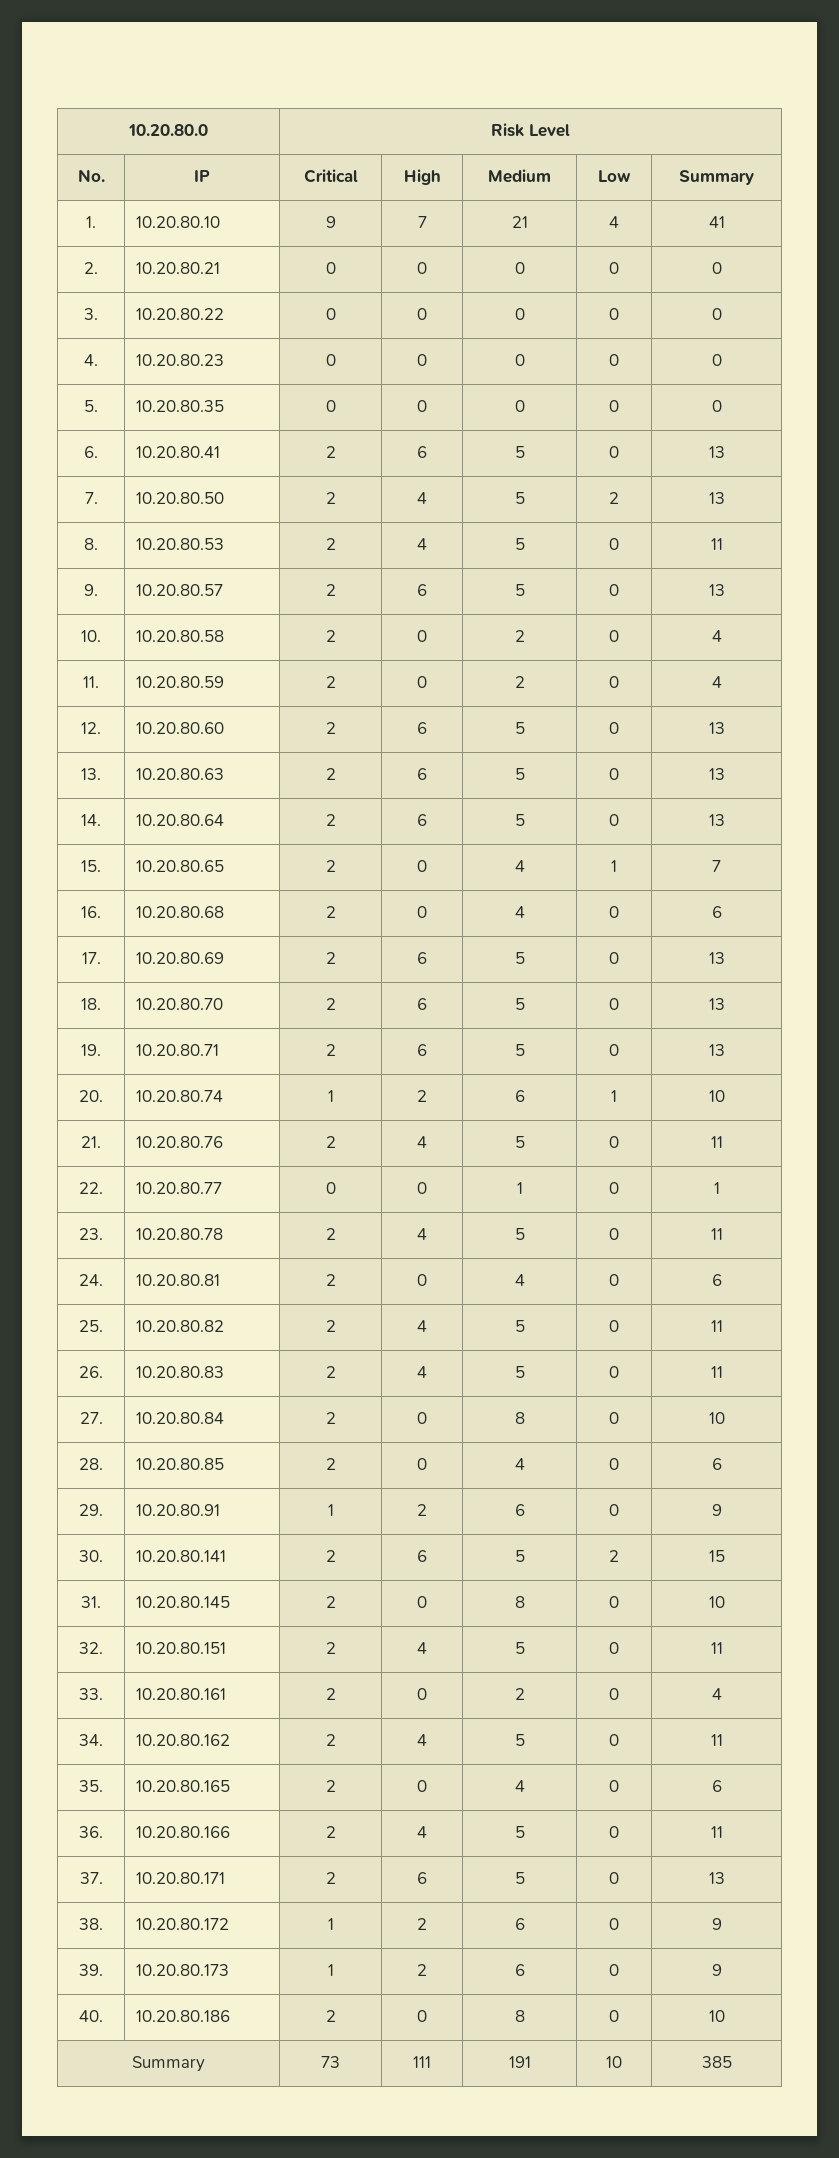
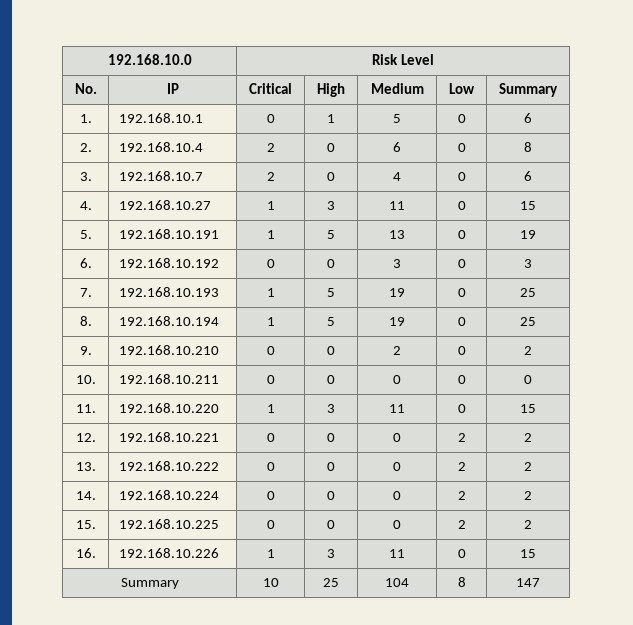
[128,124,208,136] 10.20.80.0 -> [107,54,192,65] 192.168.10.0
[136,216,221,228] [325,216,336,228] [417,216,427,228] [511,216,528,228] [609,216,619,228] [708,216,725,228] [84,262,98,274] [136,262,221,274] [325,262,336,274] [417,262,427,274] [514,262,525,274] [609,262,619,274] [711,262,722,274] [84,308,98,320] [136,308,225,320] [325,308,336,320] [417,308,427,320] [514,308,525,320] [609,308,619,320] [711,308,722,320] [84,354,98,366] [136,354,225,366] [325,354,336,366] [417,354,427,366] [514,354,525,366] [609,354,619,366] [711,354,722,366] [84,400,98,412] [136,400,225,412] [325,400,336,412] [417,400,427,412] [514,400,525,412] [609,400,619,412] [711,400,722,412] [84,446,98,458] [136,446,221,458] [325,446,336,458] [417,446,427,458] [514,446,525,458] [609,446,619,458] [708,446,725,458] [84,492,98,504] [136,492,225,504] [325,492,336,504] [417,492,427,504] [514,492,525,504] [609,492,619,504] [708,492,725,504] [84,538,98,550] [136,538,225,550] [325,538,336,550] [417,538,427,550] [514,538,525,550] [609,538,619,550] [710,538,723,550] [84,584,98,596] [136,584,224,596] [325,584,336,596] [417,584,427,596] [514,584,525,596] [609,584,619,596] [708,584,725,596] [81,630,101,642] [136,630,225,642] [325,630,336,642] [417,630,427,642] [514,630,525,642] [609,630,619,642] [711,630,722,642] [83,676,99,688] [136,676,225,688] [325,676,336,688] [417,676,427,688] [514,676,525,688] [609,676,619,688] [711,676,722,688] [81,722,101,734] [136,722,225,734] [325,722,336,734] [417,722,427,734] [514,722,525,734] [609,722,619,734] [708,722,725,734] [81,768,101,780] [136,768,225,780] [325,768,336,780] [417,768,427,780] [514,768,525,780] [609,768,619,780] [708,768,725,780] [81,814,101,826] [136,814,225,826] [325,814,336,826] [417,814,427,826] [514,814,525,826] [609,814,619,826] [708,814,725,826] [81,860,101,872] [136,860,225,872] [325,860,336,872] [417,860,427,872] [514,860,525,872] [611,860,617,872] [712,860,721,872] [81,906,101,918] [136,906,225,918] [325,906,336,918] [417,906,427,918] [514,906,525,918] [609,906,619,918] [711,906,722,918] [81,952,101,964] [136,952,225,964] [325,952,336,964] [417,952,427,964] [514,952,525,964] [609,952,619,964] [708,952,725,964] [81,998,101,1010] [136,998,224,1010] [325,998,336,1010] [417,998,427,1010] [514,998,525,1010] [609,998,619,1010] [708,998,725,1010] [81,1044,101,1056] [136,1044,220,1056] [325,1044,336,1056] [417,1044,427,1056] [514,1044,525,1056] [609,1044,619,1056] [708,1044,725,1056] [79,1090,103,1102] [136,1090,224,1102] [327,1090,334,1102] [417,1090,427,1102] [514,1090,525,1102] [611,1090,617,1102] [708,1090,725,1102] [81,1136,101,1148] [136,1136,224,1148] [325,1136,336,1148] [417,1136,427,1148] [514,1136,525,1148] [609,1136,619,1148] [710,1136,723,1148] [79,1182,103,1194] [136,1182,223,1194] [325,1182,336,1194] [417,1182,427,1194] [516,1182,523,1194] [609,1182,619,1194] [713,1182,720,1194] [79,1228,103,1240] [136,1228,224,1240] [325,1228,336,1240] [417,1228,427,1240] [514,1228,525,1240] [609,1228,619,1240] [710,1228,723,1240] [79,1274,103,1286] [136,1274,221,1286] [325,1274,336,1286] [417,1274,427,1286] [514,1274,525,1286] [609,1274,619,1286] [711,1274,722,1286] [79,1320,103,1332] [136,1320,225,1332] [325,1320,336,1332] [417,1320,427,1332] [514,1320,525,1332] [609,1320,619,1332] [710,1320,723,1332] [79,1366,103,1378] [136,1366,225,1378] [325,1366,336,1378] [417,1366,427,1378] [514,1366,525,1378] [609,1366,619,1378] [710,1366,723,1378] [79,1412,103,1424] [136,1412,225,1424] [325,1412,336,1424] [417,1412,427,1424] [514,1412,525,1424] [609,1412,619,1424] [708,1412,725,1424] [79,1458,103,1470] [136,1458,225,1470] [325,1458,336,1470] [417,1458,427,1470] [514,1458,525,1470] [609,1458,619,1470] [711,1458,722,1470] [79,1504,103,1516] [136,1504,221,1516] [327,1504,334,1516] [417,1504,427,1516] [514,1504,525,1516] [609,1504,619,1516] [711,1504,722,1516] [79,1550,103,1562] [136,1550,227,1562] [325,1550,336,1562] [417,1550,427,1562] [514,1550,525,1562] [609,1550,619,1562] [708,1550,725,1562] [81,1596,101,1608] [136,1596,231,1608] [325,1596,336,1608] [417,1596,427,1608] [514,1596,525,1608] [609,1596,619,1608] [708,1596,725,1608] [79,1642,103,1654] [136,1642,227,1654] [325,1642,336,1654] [417,1642,427,1654] [514,1642,525,1654] [609,1642,619,1654] [710,1642,723,1654] [79,1688,103,1700] [136,1688,227,1700] [325,1688,336,1700] [417,1688,427,1700] [514,1688,525,1700] [609,1688,619,1700] [711,1688,722,1700] [79,1734,103,1746] [136,1734,231,1746] [325,1734,336,1746] [417,1734,427,1746] [514,1734,525,1746] [609,1734,619,1746] [710,1734,723,1746] [79,1780,103,1792] [136,1780,231,1792] [325,1780,336,1792] [417,1780,427,1792] [514,1780,525,1792] [609,1780,619,1792] [711,1780,722,1792] [79,1826,103,1838] [136,1826,231,1838] [325,1826,336,1838] [417,1826,427,1838] [514,1826,525,1838] [609,1826,619,1838] [710,1826,723,1838] [79,1872,103,1884] [136,1872,226,1884] [325,1872,336,1884] [417,1872,427,1884] [514,1872,525,1884] [609,1872,619,1884] [708,1872,725,1884] [79,1918,103,1930] [136,1918,230,1930] [327,1918,334,1930] [417,1918,427,1930] [514,1918,525,1930] [609,1918,619,1930] [711,1918,722,1930] [79,1964,103,1976] [136,1964,230,1976] [327,1964,334,1976] [417,1964,427,1976] [514,1964,525,1976] [609,1964,619,1976] [711,1964,722,1976] [79,2010,103,2022] [136,2010,231,2022] [325,2010,336,2022] [417,2010,427,2022] [514,2010,525,2022] [609,2010,619,2022] [708,2010,725,2022] [132,2056,205,2072] [321,2056,340,2068] [413,2056,431,2068] [508,2056,531,2068] [606,2056,622,2068] [701,2056,732,2068] 10.20.80.10 | 9 | 7 | 21 | 4 | 41 // 2. | 10.20.80.21 | 0 | 0 | 0 | 0 | 0 // 3. | 10.20.80.22 | 0 | 0 | 0 | 0 | 0 // 4. | 10.20.80.23 | 0 | 0 | 0 | 0 | 0 // 5. | 10.20.80.35 | 0 | 0 | 0 | 0 | 0 // 6. | 10.20.80.41 | 2 | 6 | 5 | 0 | 13 // 7. | 10.20.80.50 | 2 | 4 | 5 | 2 | 13 // 8. | 10.20.80.53 | 2 | 4 | 5 | 0 | 11 // 9. | 10.20.80.57 | 2 | 6 | 5 | 0 | 13 // 10. | 10.20.80.58 | 2 | 0 | 2 | 0 | 4 // 11. | 10.20.80.59 | 2 | 0 | 2 | 0 | 4 // 12. | 10.20.80.60 | 2 | 6 | 5 | 0 | 13 // 13. | 10.20.80.63 | 2 | 6 | 5 | 0 | 13 // 14. | 10.20.80.64 | 2 | 6 | 5 | 0 | 13 // 15. | 10.20.80.65 | 2 | 0 | 4 | 1 | 7 // 16. | 10.20.80.68 | 2 | 0 | 4 | 0 | 6 // 17. | 10.20.80.69 | 2 | 6 | 5 | 0 | 13 // 18. | 10.20.80.70 | 2 | 6 | 5 | 0 | 13 // 19. | 10.20.80.71 | 2 | 6 | 5 | 0 | 13 // 20. | 10.20.80.74 | 1 | 2 | 6 | 1 | 10 // 21. | 10.20.80.76 | 2 | 4 | 5 | 0 | 11 // 22. | 10.20.80.77 | 0 | 0 | 1 | 0 | 1 // 23. | 10.20.80.78 | 2 | 4 | 5 | 0 | 11 // 24. | 10.20.80.81 | 2 | 0 | 4 | 0 | 6 // 25. | 10.20.80.82 | 2 | 4 | 5 | 0 | 11 // 26. | 10.20.80.83 | 2 | 4 | 5 | 0 | 11 // 27. | 10.20.80.84 | 2 | 0 | 8 | 0 | 10 // 28. | 10.20.80.85 | 2 | 0 | 4 | 0 | 6 // 29. | 10.20.80.91 | 1 | 2 | 6 | 0 | 9 // 30. | 10.20.80.141 | 2 | 6 | 5 | 2 | 15 // 31. | 10.20.80.145 | 2 | 0 | 8 | 0 | 10 // 32. | 10.20.80.151 | 2 | 4 | 5 | 0 | 11 // 33. | 10.20.80.161 | 2 | 0 | 2 | 0 | 4 // 34. | 10.20.80.162 | 2 | 4 | 5 | 0 | 11 // 35. | 10.20.80.165 | 2 | 0 | 4 | 0 | 6 // 36. | 10.20.80.166 | 2 | 4 | 5 | 0 | 11 // 37. | 10.20.80.171 | 2 | 6 | 5 | 0 | 13 // 38. | 10.20.80.172 | 1 | 2 | 6 | 0 | 9 // 39. | 10.20.80.173 | 1 | 2 | 6 | 0 | 9 // 40. | 10.20.80.186 | 2 | 0 | 8 | 0 | 10 // Summary | 73 | 111 | 191 | 10 | 385 -> [118,113,203,123] [266,114,275,123] [327,114,335,123] [393,114,401,123] [457,114,466,123] [524,113,532,123] [79,143,92,152] [118,142,203,152] [266,143,275,152] [327,143,335,152] [393,142,401,152] [457,143,466,152] [524,142,532,152] [79,172,92,181] [118,171,203,181] [266,172,275,181] [327,172,335,181] [393,172,401,181] [457,172,466,181] [524,171,532,181] [79,201,92,210] [118,200,211,210] [266,201,275,210] [327,201,335,210] [389,201,405,210] [457,201,466,210] [520,201,536,210] [79,230,92,239] [118,229,219,239] [266,230,275,239] [327,230,335,239] [389,230,405,239] [457,230,466,239] [520,230,536,239] [79,258,92,268] [118,258,219,268] [266,259,275,268] [327,259,335,268] [393,259,401,268] [457,259,466,268] [524,259,532,268] [79,288,92,297] [118,287,219,297] [266,288,275,297] [327,288,335,297] [389,288,405,297] [457,288,466,297] [520,288,536,297] [79,316,92,326] [118,316,219,326] [266,317,275,326] [327,317,335,326] [389,317,405,326] [457,317,466,326] [520,317,536,326] [79,346,92,355] [118,345,219,355] [266,346,275,355] [327,346,335,355] [393,346,401,355] [457,346,466,355] [524,346,532,355] [75,375,96,384] [118,374,219,384] [266,375,275,384] [327,375,335,384] [393,375,401,384] [457,375,466,384] [524,375,532,384] [75,404,96,413] [118,403,219,413] [266,404,275,413] [327,404,335,413] [389,404,405,413] [457,404,466,413] [520,404,536,413] [75,433,96,442] [118,432,219,442] [266,433,275,442] [327,433,335,442] [393,433,401,442] [457,433,466,442] [524,433,532,442] [75,462,96,471] [118,461,219,471] [266,462,275,471] [327,462,335,471] [393,462,401,471] [457,462,466,471] [524,462,532,471] [75,491,96,500] [118,490,219,500] [266,491,275,500] [327,491,335,500] [393,491,401,500] [457,491,466,500] [524,491,532,500] [75,520,96,529] [118,519,219,529] [266,520,275,529] [327,520,335,529] [393,520,401,529] [457,520,466,529] [524,520,532,529] [75,548,96,558] [118,548,219,558] [266,549,275,558] [327,549,335,558] [389,549,405,558] [457,549,466,558] [520,549,536,558] [120,578,179,589] [262,578,279,587] [323,578,339,587] [385,578,409,587] [457,577,466,587] [516,578,540,587] 192.168.10.1 | 0 | 1 | 5 | 0 | 6 // 2. | 192.168.10.4 | 2 | 0 | 6 | 0 | 8 // 3. | 192.168.10.7 | 2 | 0 | 4 | 0 | 6 // 4. | 192.168.10.27 | 1 | 3 | 11 | 0 | 15 // 5. | 192.168.10.191 | 1 | 5 | 13 | 0 | 19 // 6. | 192.168.10.192 | 0 | 0 | 3 | 0 | 3 // 7. | 192.168.10.193 | 1 | 5 | 19 | 0 | 25 // 8. | 192.168.10.194 | 1 | 5 | 19 | 0 | 25 // 9. | 192.168.10.210 | 0 | 0 | 2 | 0 | 2 // 10. | 192.168.10.211 | 0 | 0 | 0 | 0 | 0 // 11. | 192.168.10.220 | 1 | 3 | 11 | 0 | 15 // 12. | 192.168.10.221 | 0 | 0 | 0 | 2 | 2 // 13. | 192.168.10.222 | 0 | 0 | 0 | 2 | 2 // 14. | 192.168.10.224 | 0 | 0 | 0 | 2 | 2 // 15. | 192.168.10.225 | 0 | 0 | 0 | 2 | 2 // 16. | 192.168.10.226 | 1 | 3 | 11 | 0 | 15 // Summary | 10 | 25 | 104 | 8 | 147

